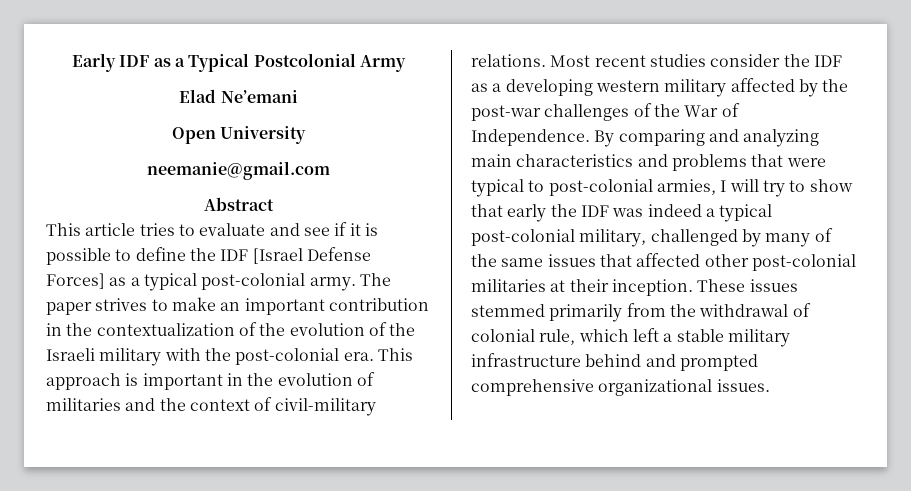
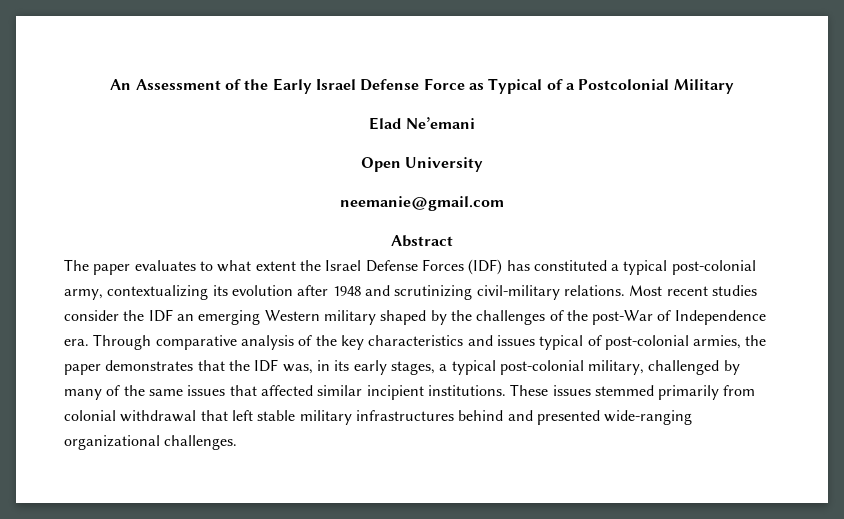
[72,53,406,72] Early IDF as a Typical Postcolonial Army -> [110,78,734,94] An Assessment of the Early Israel Defense Force as Typical of a Postcolonial Military
[46,222,378,236] [46,247,371,265] [46,273,391,291] [46,297,429,315] [46,322,416,336] [46,348,413,366] [46,372,375,390] [46,397,273,411] This article tries to evaluate and see if it is possible to define the IDF [Israel Defense Forces] as a typical post-colonial army. The paper strives to make an important contribution in the contextualization of the evolution of the Israeli military with the post-colonial era. This approach is important in the evolution of militaries and the context of -> [64,259,756,275] [64,285,473,300] The paper evaluates to what extent the Israel Defense Forces (IDF) has constituted a typical post-colonial army, contextualizing its evolution after 1948 and scrutinizing
[471,78,795,97] as a developing western military affected -> [176,310,427,325] an emerging Western military shaped
[471,105,541,121] post-war -> (472, 315) none
[684,103,740,117] [471,129,820,147] [471,154,826,171] [471,179,853,197] [471,204,702,222] War of Independence. By comparing and analyzing main characteristics and problems that were typical to post-colonial armies, I will try to show that early the IDF was indeed -> [592,310,766,325] [64,334,767,350] [64,359,435,375] post-War of Independence era. Through comparative analysis of the key characteristics and issues typical of post-colonial armies, the paper demonstrates that the IDF was, in its early stages,
[704,254,856,271] [471,279,693,296] other post-colonial militaries at their inception. -> [317,385,506,400] similar incipient institutions.
[669,303,811,317] [471,328,673,345] the withdrawal of colonial rule, which left a -> [64,410,253,422] colonial withdrawal that left
[471,353,581,367] infrastructure -> [355,410,454,421] infrastructures
[679,354,758,371] [471,379,770,396] prompted comprehensive organizational issues. -> [536,410,693,425] [64,435,238,450] presented wide-ranging organizational challenges.

